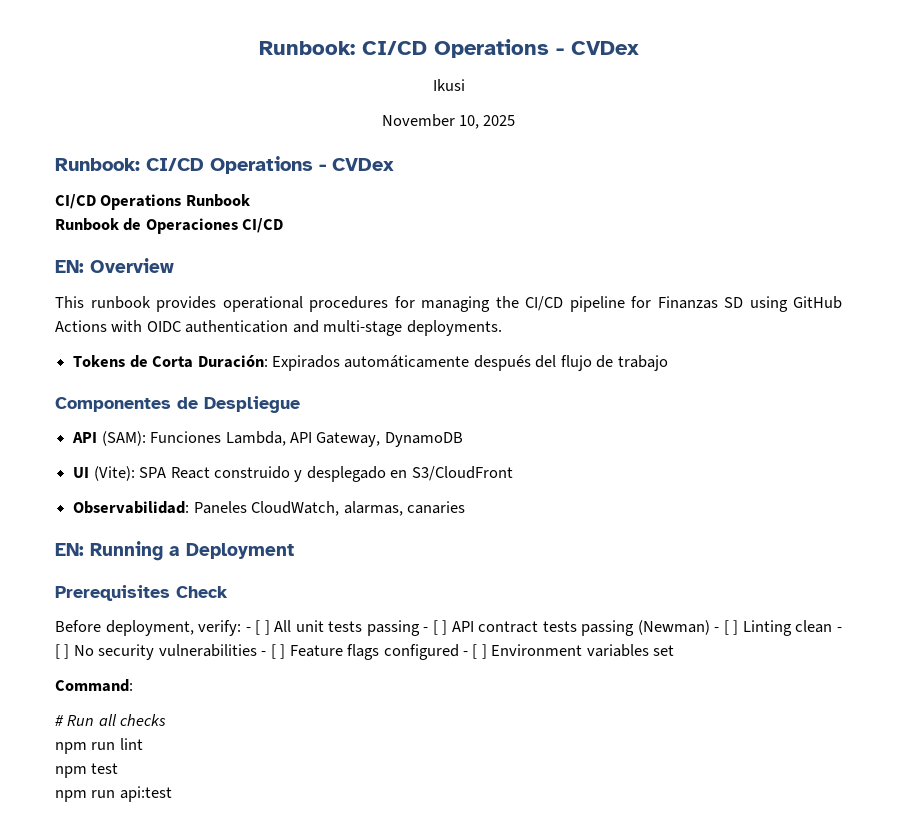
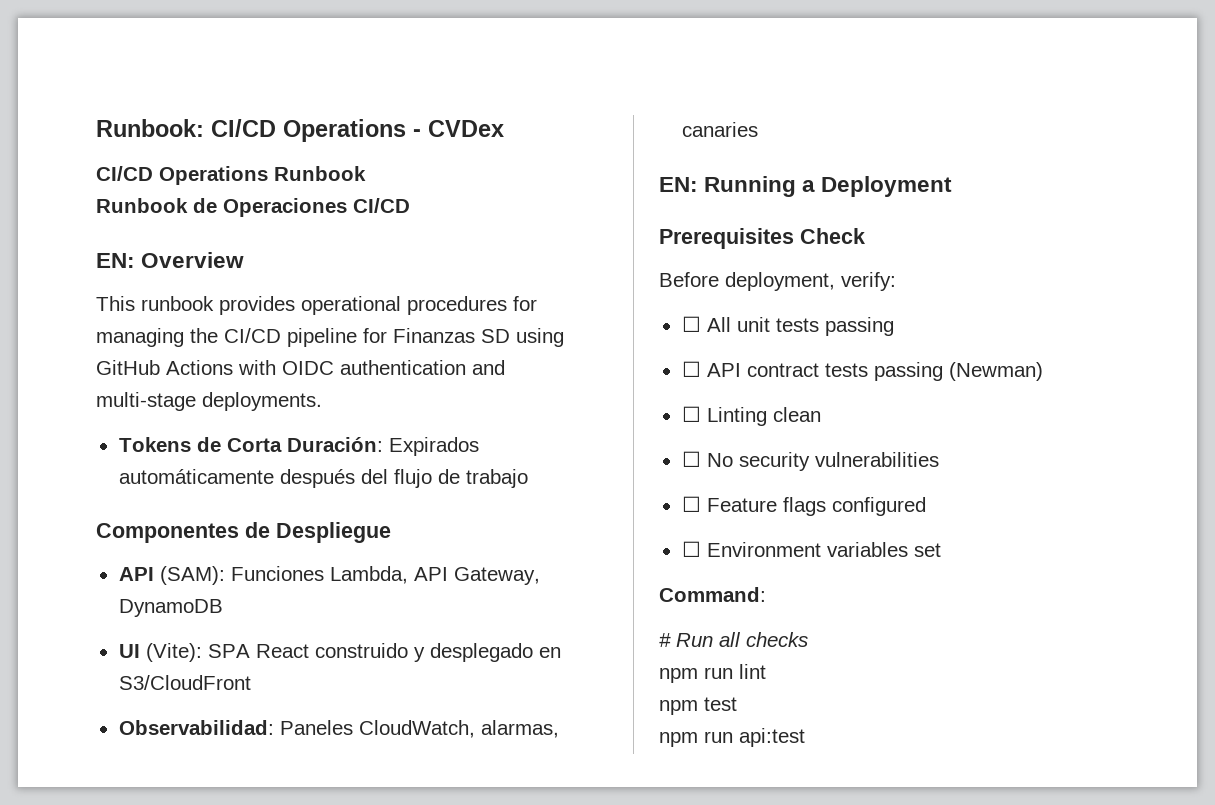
[258,39,639,58] [432,79,465,91] [381,114,516,129] [55,156,394,174] Runbook: CI/CD Operations - CVDex // Ikusi // November 10, 2025 // Runbook: CI/CD Operations - CVDex -> [96,119,504,142] Runbook: CI/CD Operations - CVDex
[245,620,270,635] - [ ] -> [681,316,701,332] // ☐
[423,620,448,635] - [ ] -> [681,361,701,377] // ☐
[714,620,739,635] - [ ] -> [681,406,701,422] // ☐
[836,627,842,632] [55,644,70,659] - [ ] -> [681,451,701,467] // ☐
[261,644,286,659] - [ ] -> [681,496,701,512] // ☐
[463,644,487,659] - [ ] -> [681,541,701,557] // ☐

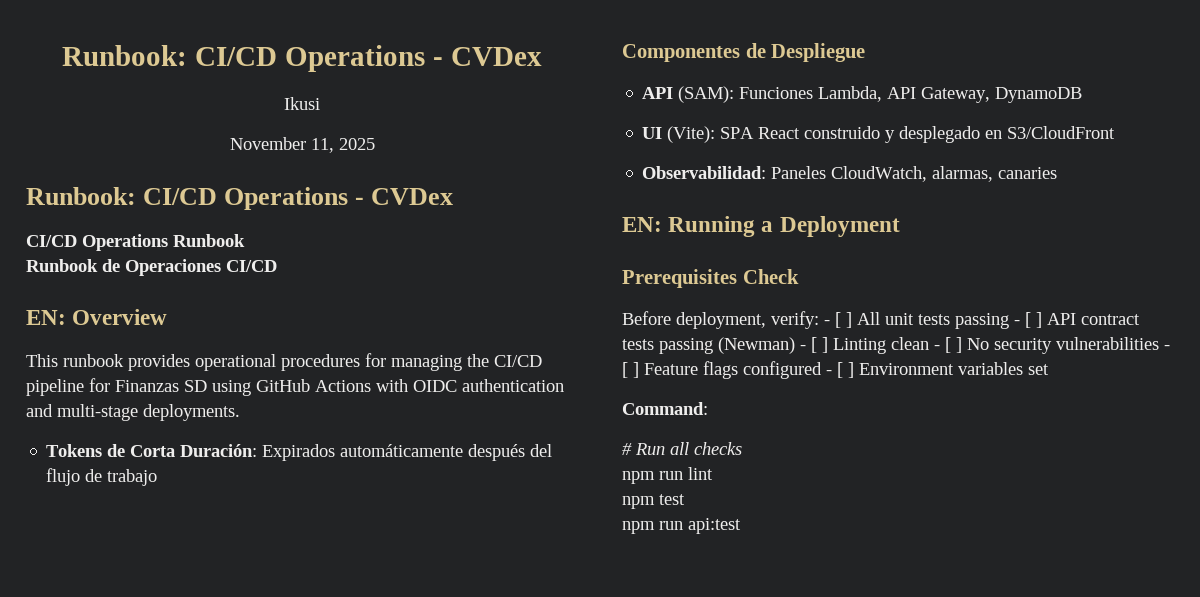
[96,119,504,142] Runbook: CI/CD Operations - CVDex -> [62,45,542,72] [284,97,320,110] [229,137,375,153] [26,187,454,210] Runbook: CI/CD Operations - CVDex // Ikusi // November 11, 2025 // Runbook: CI/CD Operations - CVDex
[681,316,701,332] // ☐ -> [824,312,852,328] - [ ]
[681,361,701,377] // ☐ -> [1014,312,1042,328] - [ ]
[681,406,701,422] // ☐ -> [800,337,828,353] - [ ]
[681,451,701,467] // ☐ -> [934,337,962,353] - [ ]
[681,496,701,512] // ☐ -> [1164,345,1170,350] [622,362,639,378] - [ ]
[681,541,701,557] // ☐ -> [826,362,854,378] - [ ]

